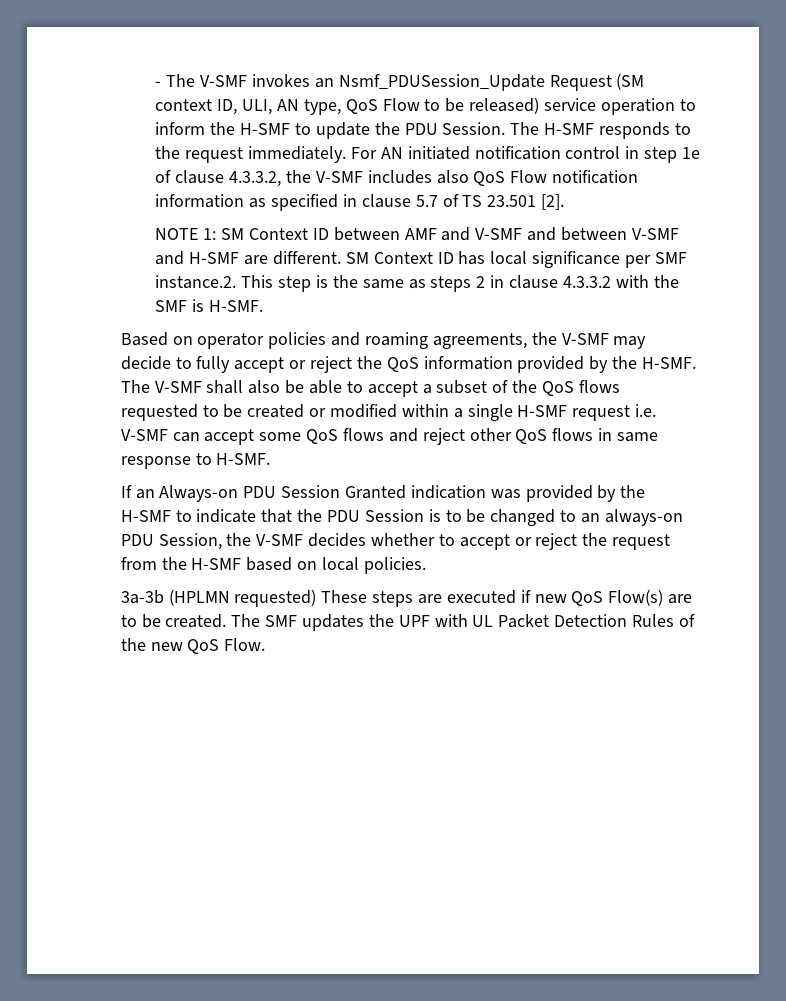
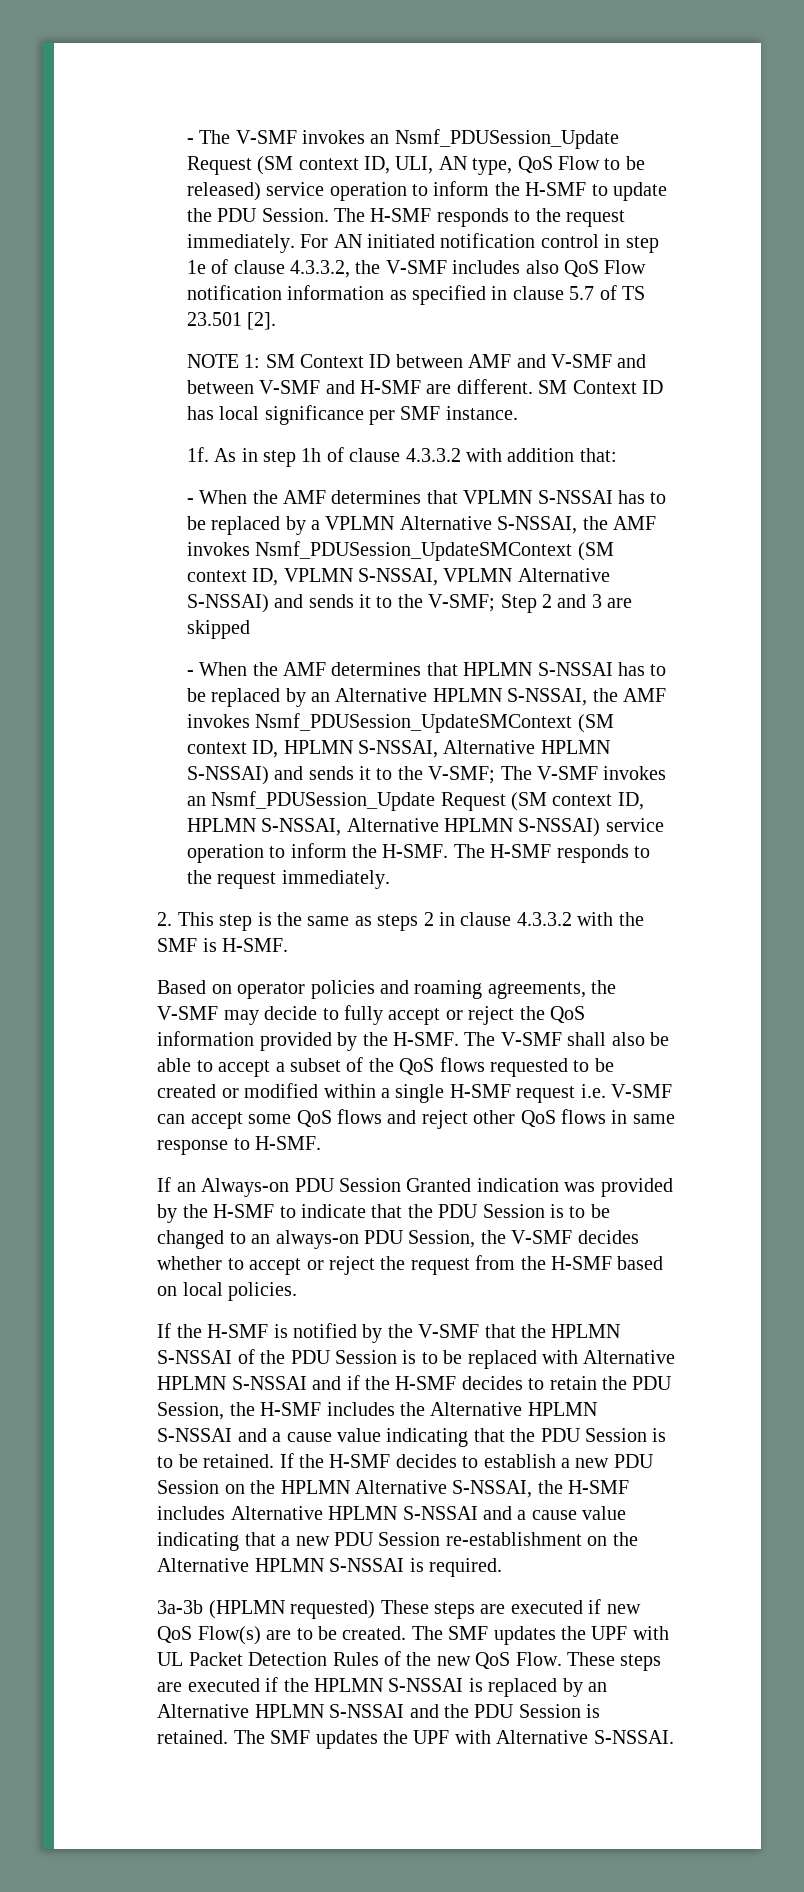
[155,275,237,289] instance.2. -> [445,406,518,420] [186,447,617,467] [186,490,667,504] [186,516,657,535] [186,541,614,561] [186,568,610,586] [186,594,633,613] [186,620,250,639] [186,662,667,676] [186,688,667,707] [186,713,614,733] [186,740,610,758] [186,766,667,785] [186,791,644,811] [186,818,664,837] [186,843,651,863] [186,870,390,889] [157,912,173,926] instance. // 1f. As in step 1h of clause 4.3.3.2 with addition that: // - When the AMF determines that VPLMN S-NSSAI has to be replaced by a VPLMN Alternative S-NSSAI, the AMF invokes Nsmf_PDUSession_UpdateSMContext (SM context ID, VPLMN S-NSSAI, VPLMN Alternative S-NSSAI) and sends it to the V-SMF; Step 2 and 3 are skipped // - When the AMF determines that HPLMN S-NSSAI has to be replaced by an Alternative HPLMN S-NSSAI, the AMF invokes Nsmf_PDUSession_UpdateSMContext (SM context ID, HPLMN S-NSSAI, Alternative HPLMN S-NSSAI) and sends it to the V-SMF; The V-SMF invokes an Nsmf_PDUSession_Update Request (SM context ID, HPLMN S-NSSAI, Alternative HPLMN S-NSSAI) service operation to inform the H-SMF. The H-SMF responds to the request immediately. // 2.
(426, 565) none -> [157,1323,621,1343] [157,1349,676,1369] [157,1375,673,1390] [157,1402,597,1420] [157,1428,667,1447] [157,1453,654,1468] [157,1480,630,1498] [157,1506,627,1520] [157,1532,638,1551] [157,1558,503,1577] // If the H-SMF is notified by the V-SMF that the HPLMN S-NSSAI of the PDU Session is to be replaced with Alternative HPLMN S-NSSAI and if the H-SMF decides to retain the PDU Session, the H-SMF includes the Alternative HPLMN S-NSSAI and a cause value indicating that the PDU Session is to be retained. If the H-SMF decides to establish a new PDU Session on the HPLMN Alternative S-NSSAI, the H-SMF includes Alternative HPLMN S-NSSAI and a cause value indicating that a new PDU Session re-establishment on the Alternative HPLMN S-NSSAI is required.
(266, 644) none -> [567,1652,662,1671] [157,1677,608,1697] [157,1704,601,1718] [157,1730,674,1749] These steps are executed if the HPLMN S-NSSAI is replaced by an Alternative HPLMN S-NSSAI and the PDU Session is retained. The SMF updates the UPF with Alternative S-NSSAI.

